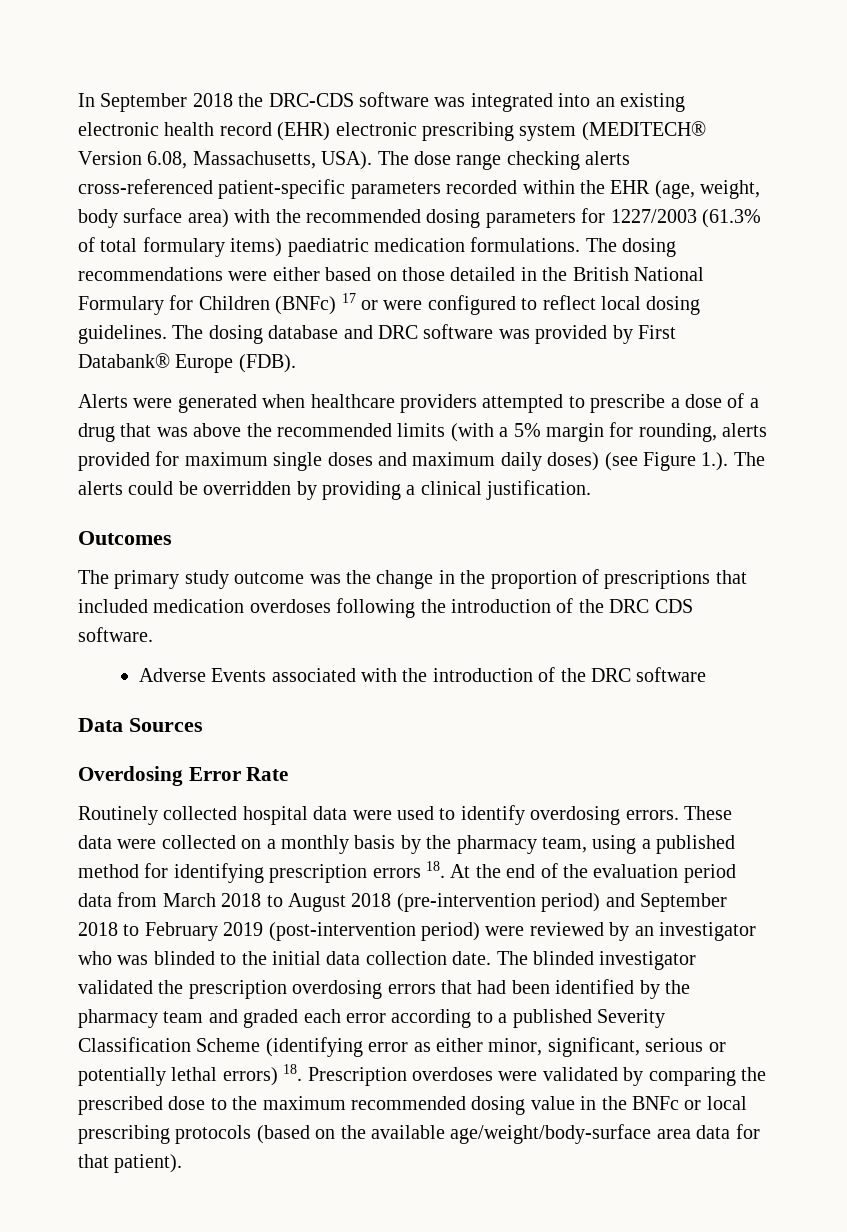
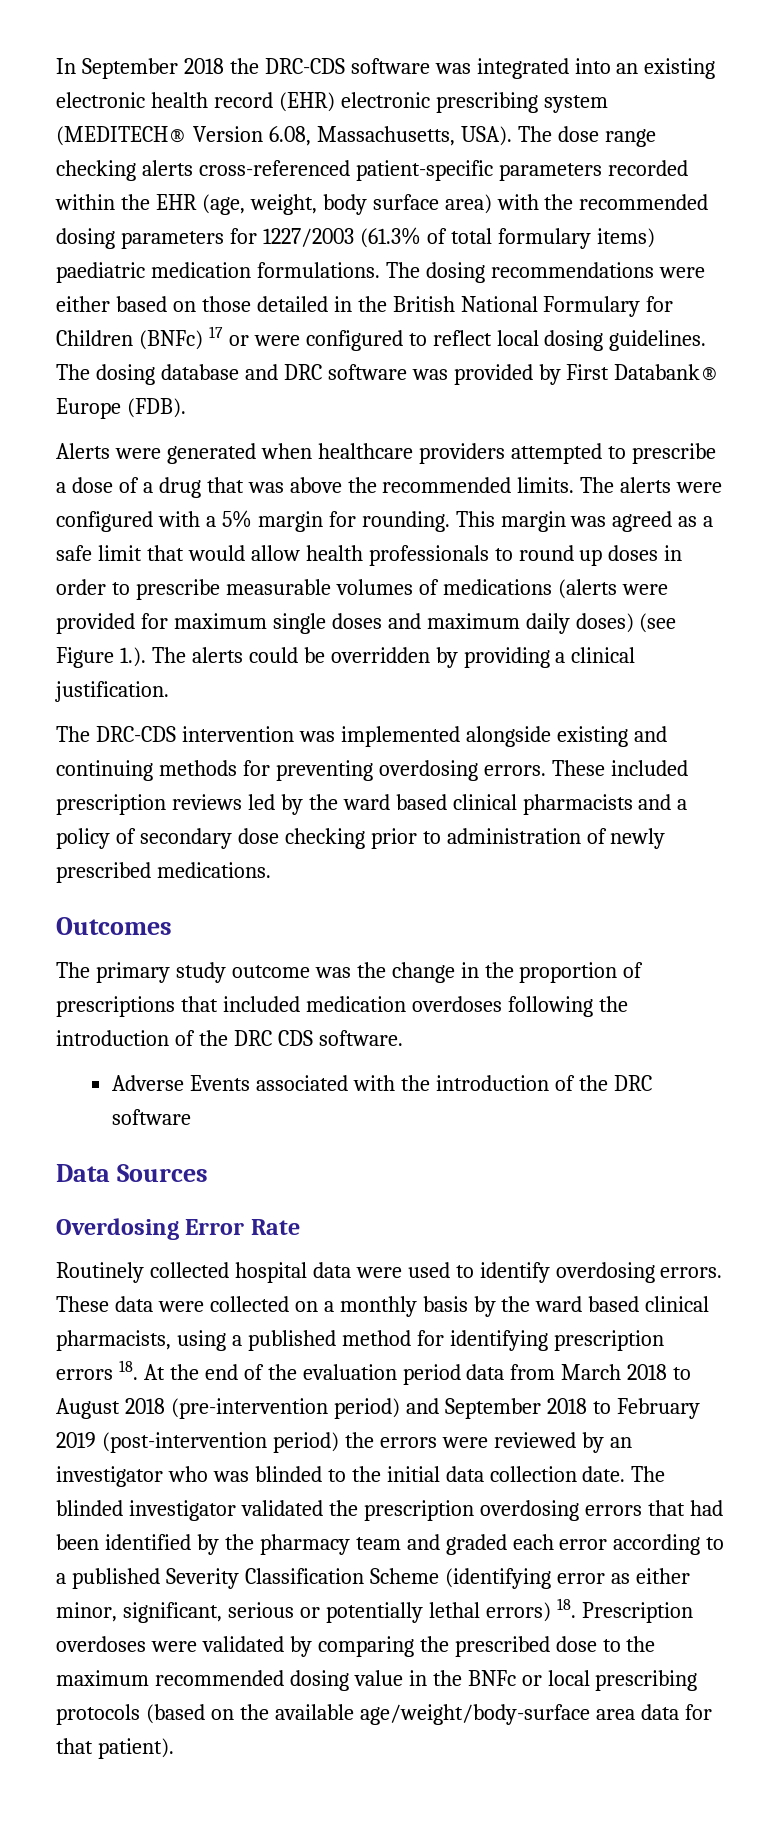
[397,422,768,442] limits (with a 5% margin for rounding, alerts -> [517,477,723,493] [56,510,714,532] [56,545,683,566] [56,579,668,600] limits. The alerts were configured with a 5% margin for rounding. This margin was agreed as a safe limit that would allow health professionals to round up doses in order to prescribe measurable volumes of medications (alerts were
(592, 490) none -> [56,726,667,747] [56,760,688,781] [56,794,688,815] [56,828,666,849] [56,862,271,883] // The DRC-CDS intervention was implemented alongside existing and continuing methods for preventing overdosing errors. These included prescription reviews led by the ward based clinical pharmacists and a policy of secondary dose checking prior to administration of newly prescribed medications.
[456,835,587,854] pharmacy team, -> [535,1296,710,1312] [56,1330,171,1351] ward based clinical pharmacists,
(480, 931) none -> [344,1432,437,1448] the errors

